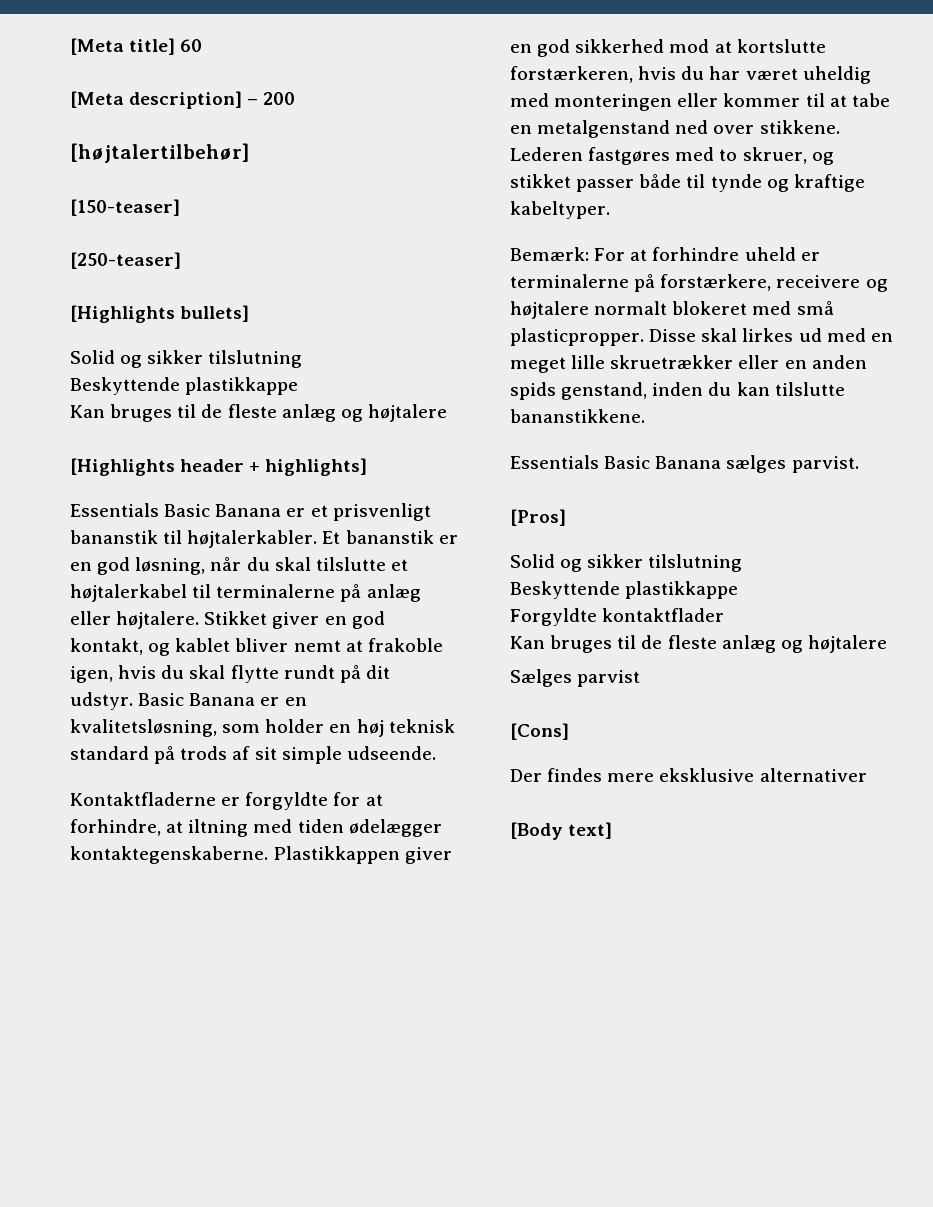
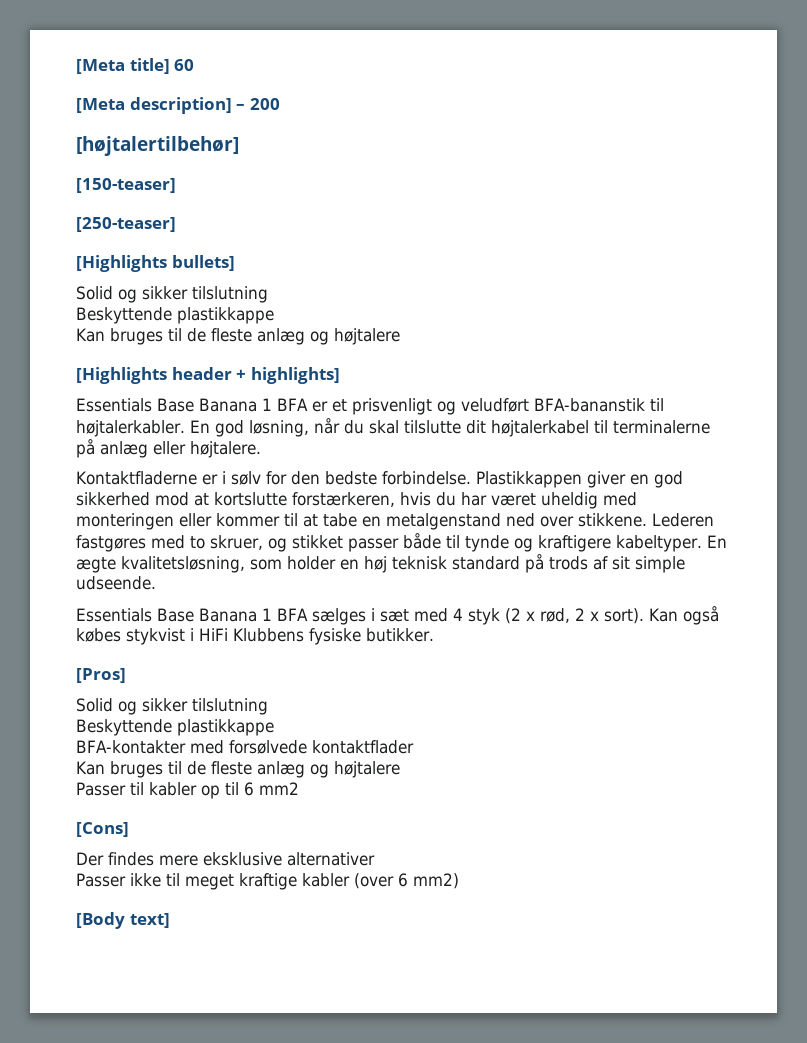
[164,503,431,521] [70,530,458,548] [70,562,92,571] Basic Banana er et prisvenligt bananstik til højtalerkabler. Et bananstik er en -> [157,398,664,415] [76,420,210,437] Base Banana 1 BFA er et prisvenligt og veludført BFA-bananstik til højtalerkabler. En
[390,559,408,571] et -> [465,420,486,434] dit
[204,611,385,629] [70,638,443,656] [70,665,390,683] [70,692,307,710] [70,719,455,737] [70,746,436,764] [70,792,383,810] [70,819,442,837] [70,846,268,864] Stikket giver en god kontakt, og kablet bliver nemt at frakoble igen, hvis du skal flytte rundt på dit udstyr. Basic Banana er en kvalitetsløsning, som holder en høj teknisk standard på trods af sit simple udseende. // Kontaktfladerne er forgyldte for at forhindre, at iltning med tiden ødelægger kontaktegenskaberne. -> [76,471,471,485] // Kontaktfladerne er i sølv for den bedste forbindelse.
[793,174,865,192] kraftige -> [538,535,611,552] kraftigere
[510,247,820,261] [510,274,888,292] [510,301,834,319] [510,328,893,346] [510,355,867,373] [510,382,845,400] [510,409,645,423] [510,455,859,473] // Bemærk: For at forhindre uheld er terminalerne på forstærkere, receivere og højtalere normalt blokeret med små plasticpropper. Disse skal lirkes ud med en meget lille skruetrækker eller en anden spids genstand, inden du kan tilslutte bananstikkene. // Essentials Basic Banana sælges parvist. -> [706,535,727,548] [76,554,685,573] [76,576,156,590] [76,606,719,625] [76,628,434,645] En ægte kvalitetsløsning, som holder en høj teknisk standard på trods af sit simple udseende. // Essentials Base Banana 1 BFA sælges i sæt med 4 styk (2 x rød, 2 x sort). Kan også købes stykvist i HiFi Klubbens fysiske butikker.
[510,608,597,626] Forgyldte -> [76,740,307,754] BFA-kontakter med forsølvede
[510,669,641,687] Sælges parvist -> [76,782,299,799] Passer til kabler op til 6 mm2
(867, 775) none -> [76,873,459,890] // Passer ikke til meget kraftige kabler (over 6 mm2)

